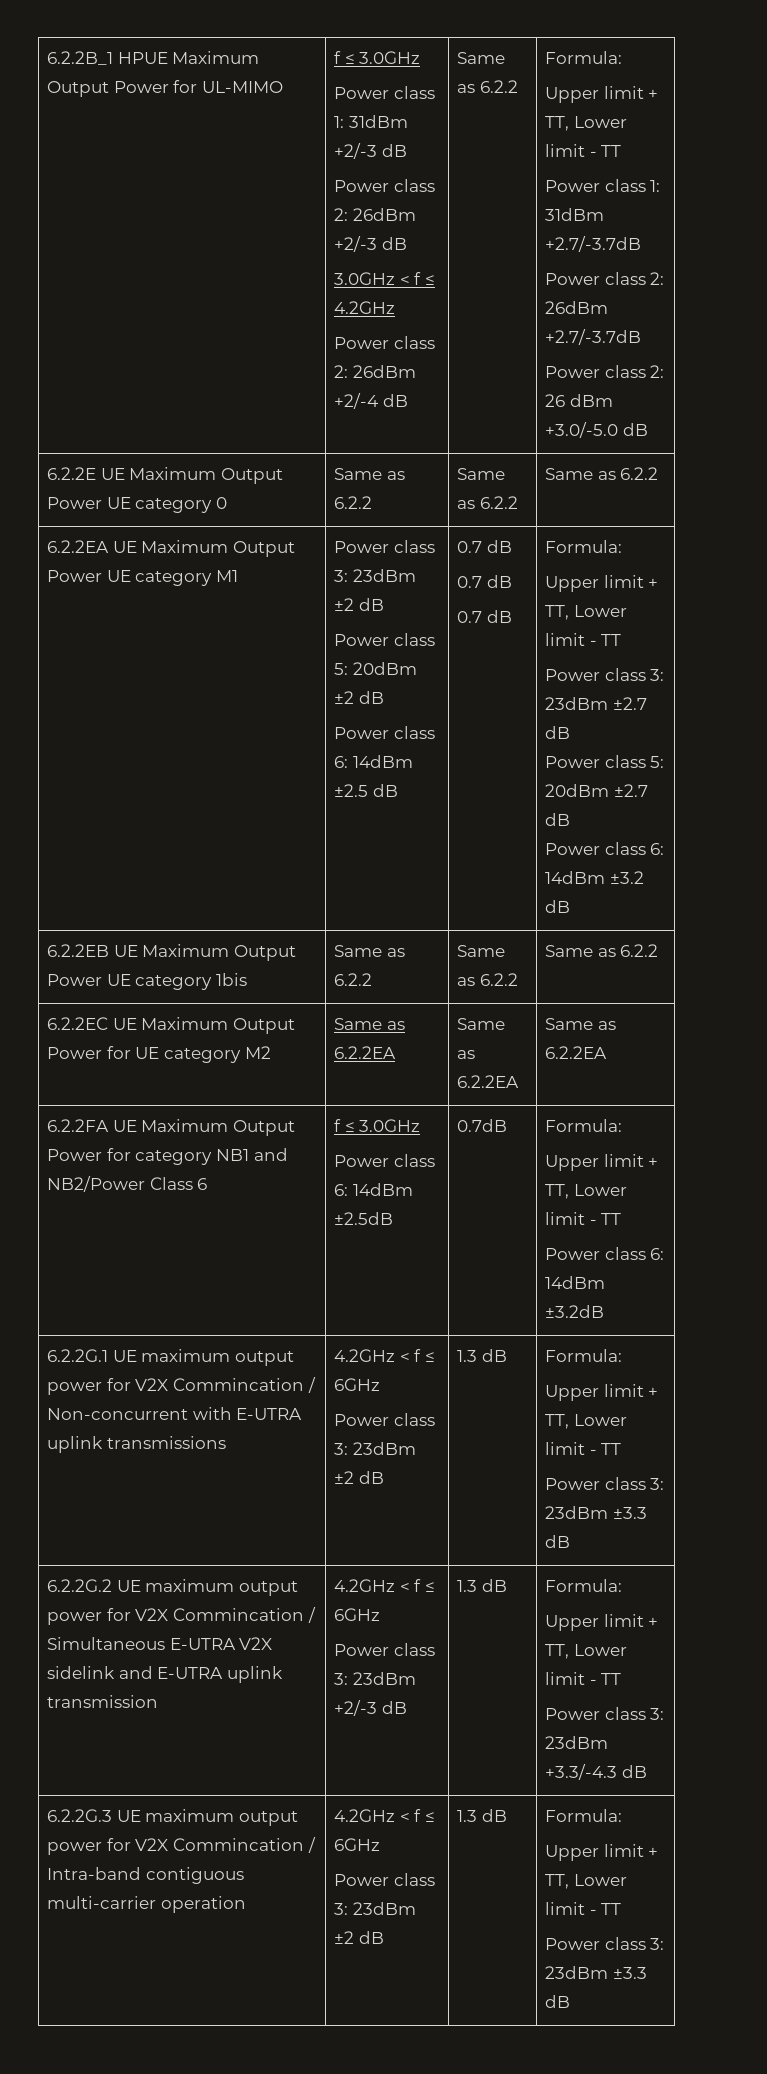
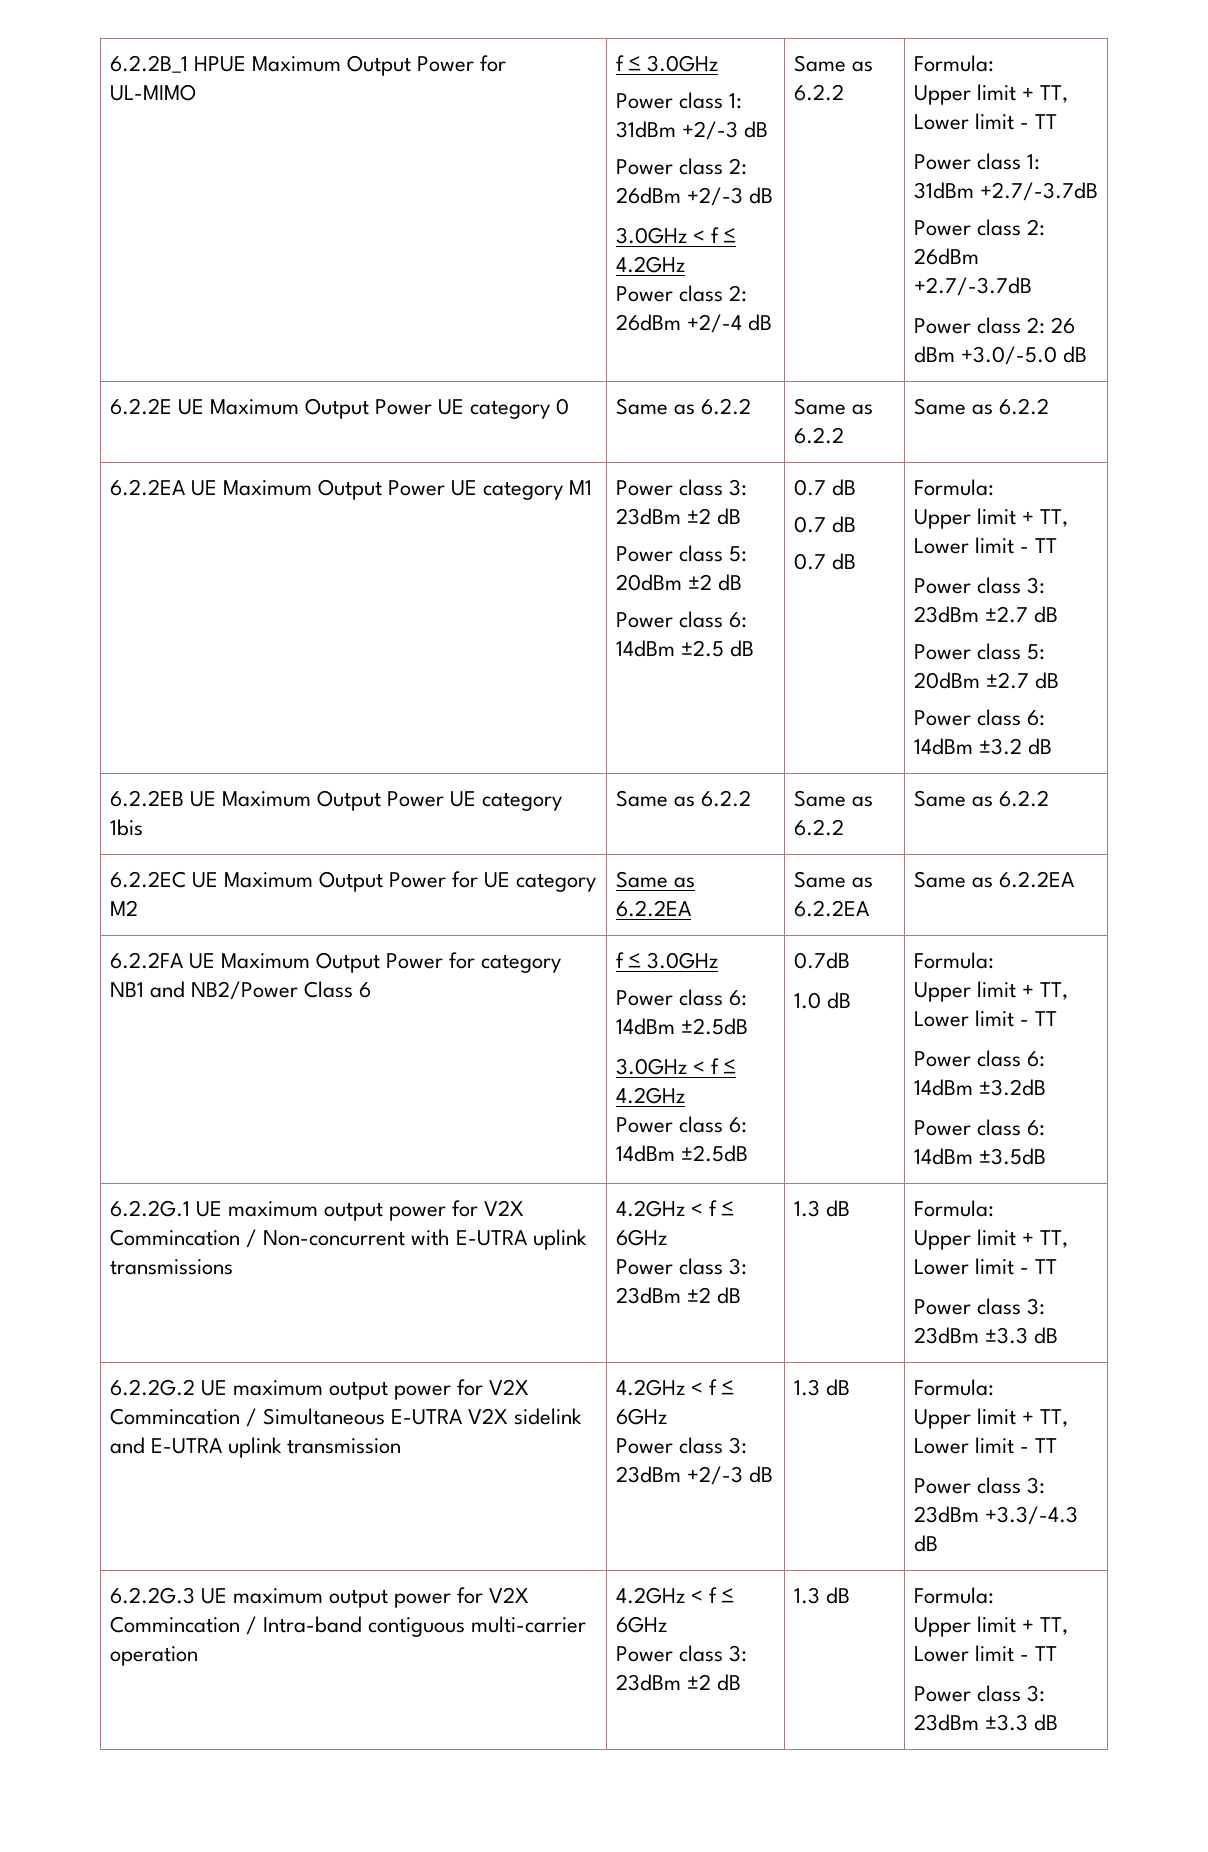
(394, 1218) none -> [615,1058,736,1075] [615,1087,685,1104] [615,1116,747,1133] [615,1145,748,1162] // 3.0GHz < f ≤ 4.2GHz // Power class 6: 14dBm ±2.5dB
(508, 1125) none -> [793,992,851,1009] // 1.0 dB
(605, 1311) none -> [913,1119,1045,1136] [913,1148,1046,1165] // Power class 6: 14dBm ±3.5dB

